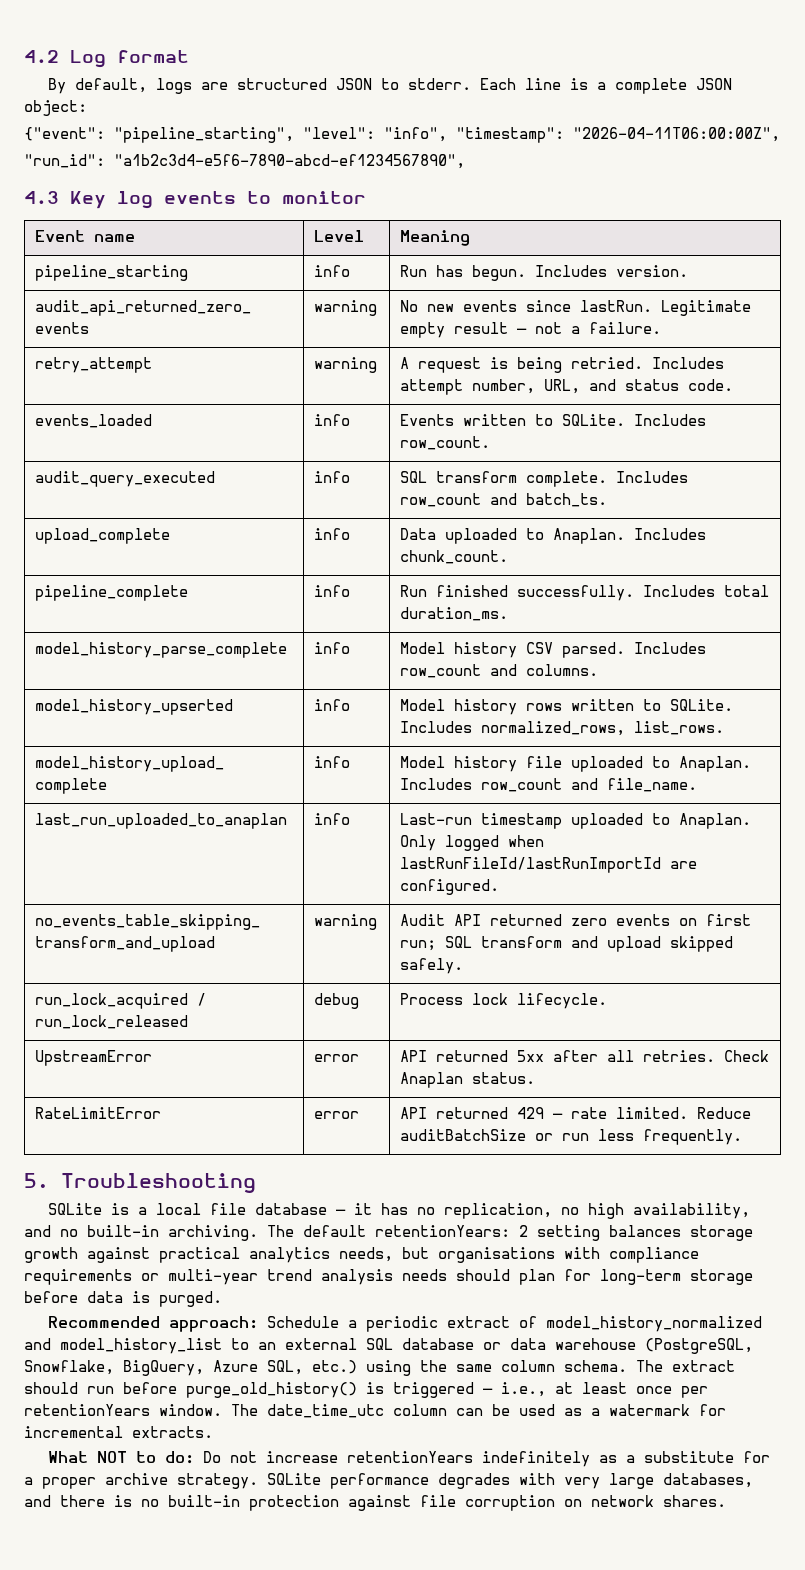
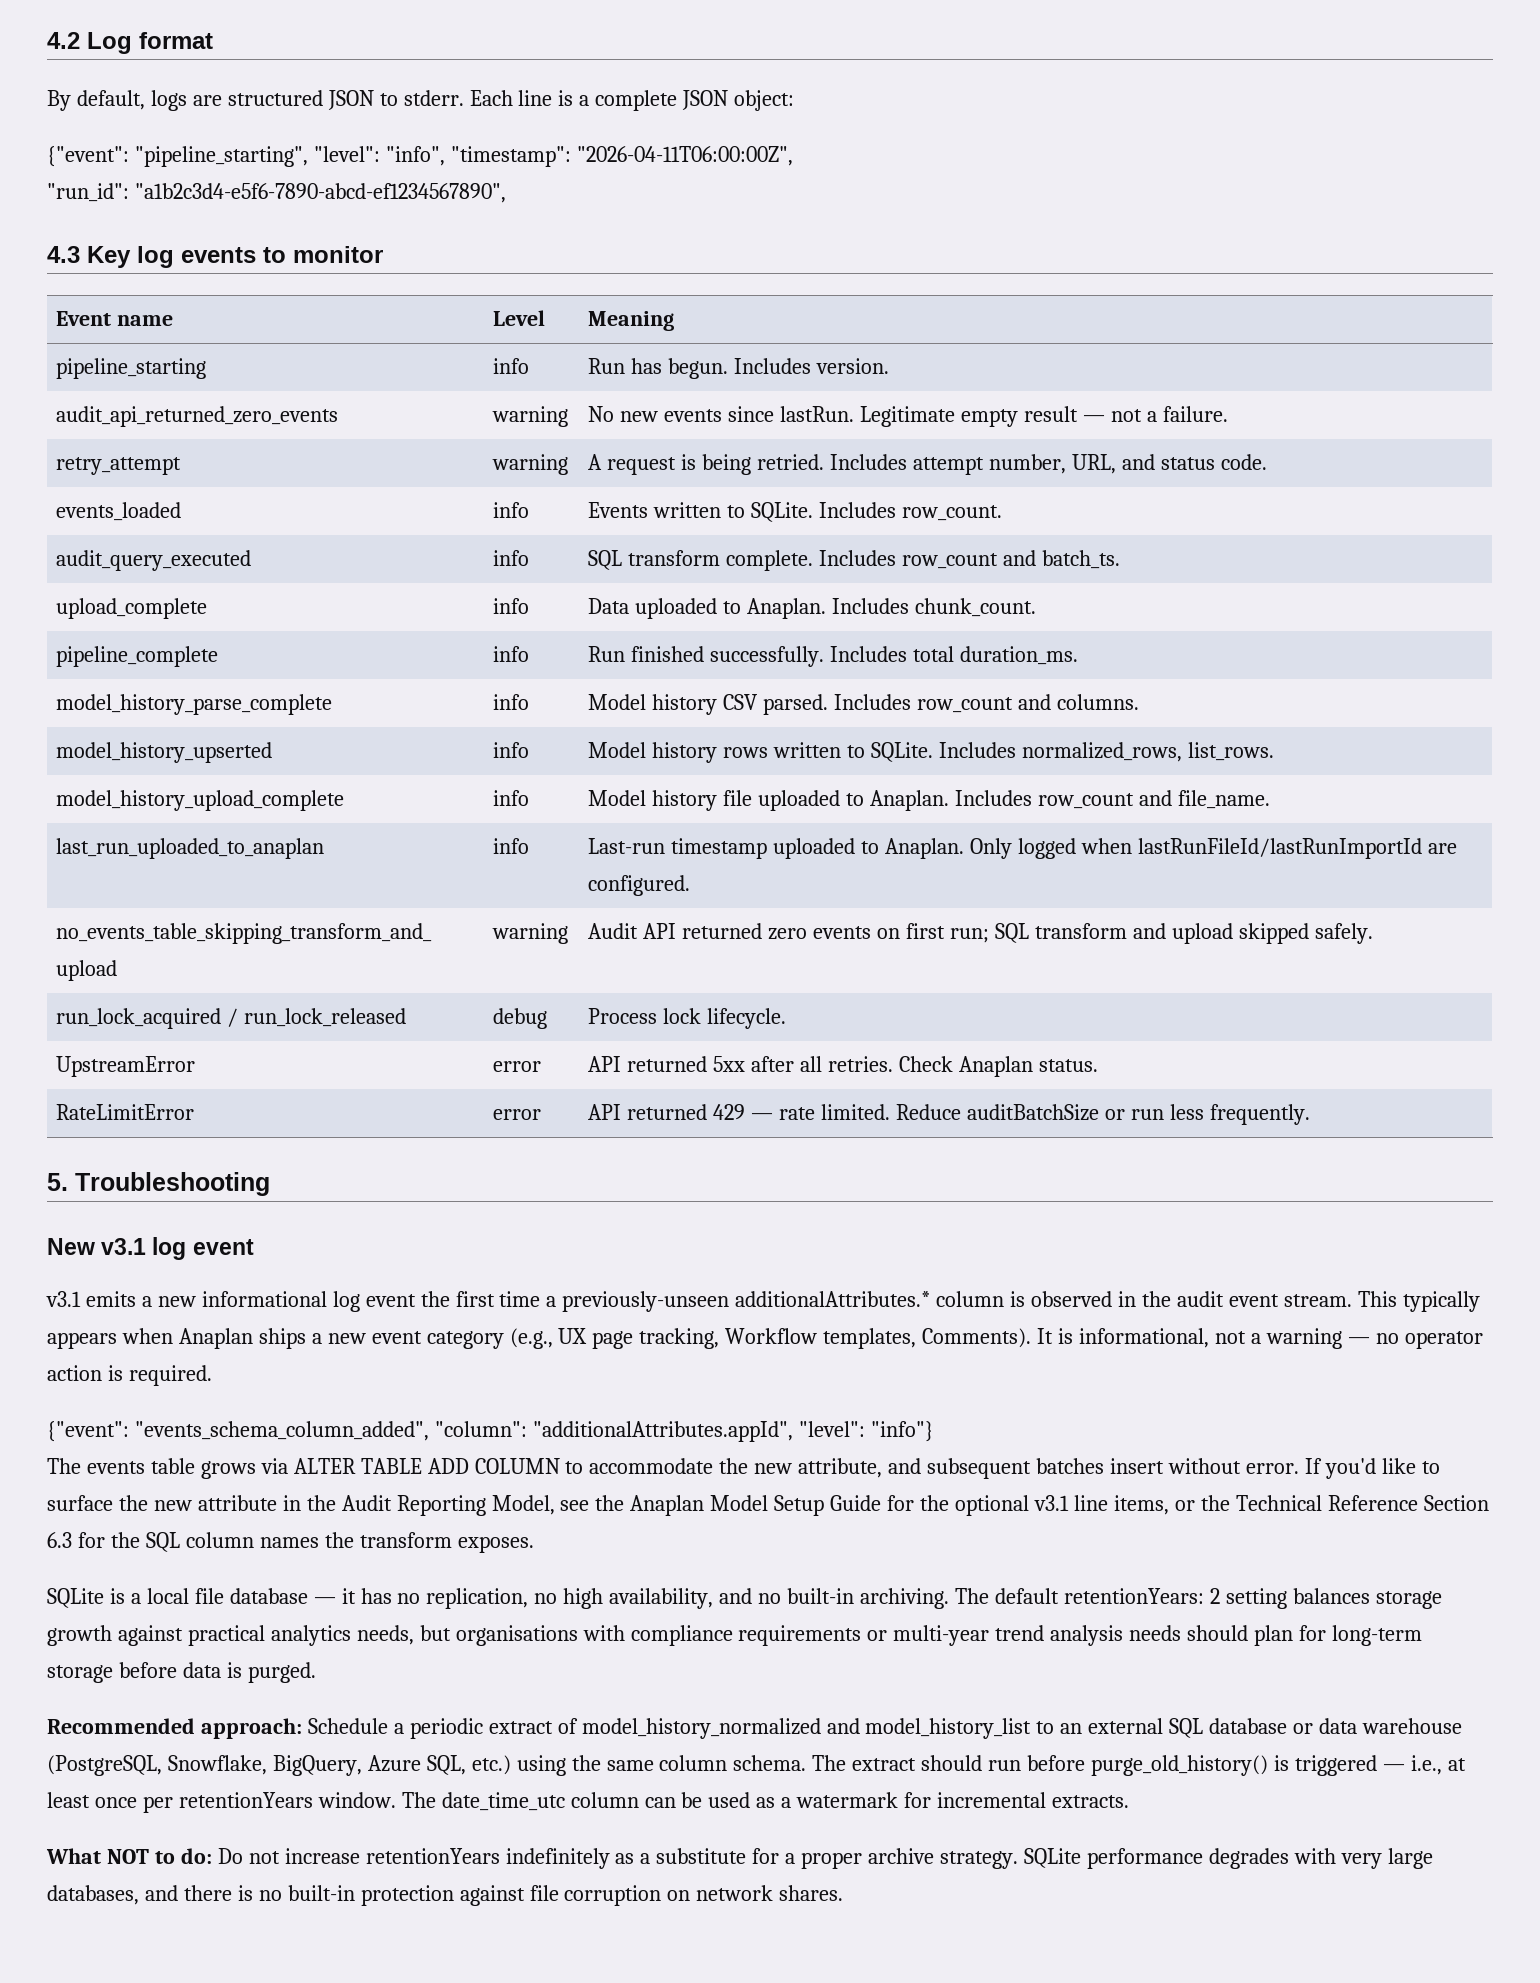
(256, 1183) none -> [47,1237,254,1260] [46,1291,1480,1312] [47,1328,1483,1349] [47,1365,212,1386] [47,1421,934,1442] [47,1458,1440,1479] [47,1495,1489,1516] [47,1532,534,1553] // New v3.1 log event // v3.1 emits a new informational log event the first time a previously-unseen additionalAttributes.* column is observed in the audit event stream. This typically appears when Anaplan ships a new event category (e.g., UX page tracking, Workflow templates, Comments). It is informational, not a warning — no operator action is required. // {"event": "events_schema_column_added", "column": "additionalAttributes.appId", "level": "info"} // The events table grows via ALTER TABLE ADD COLUMN to accommodate the new attribute, and subsequent batches insert without error. If you'd like to surface the new attribute in the Audit Reporting Model, see the Anaplan Model Setup Guide for the optional v3.1 line items, or the Technical Reference Section 6.3 for the SQL column names the transform exposes.

